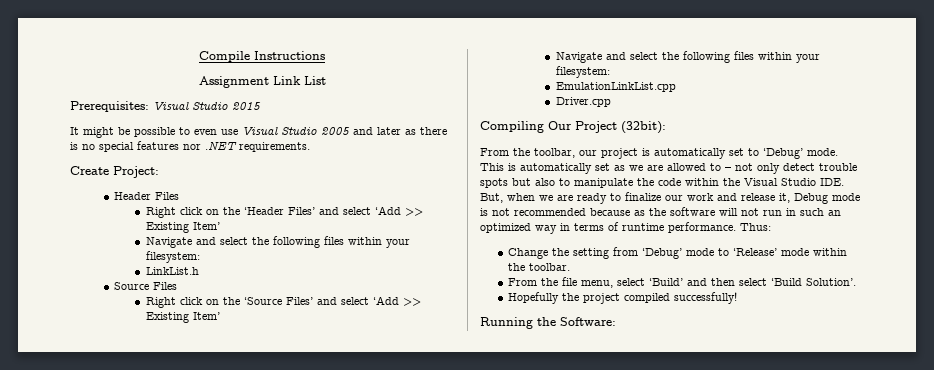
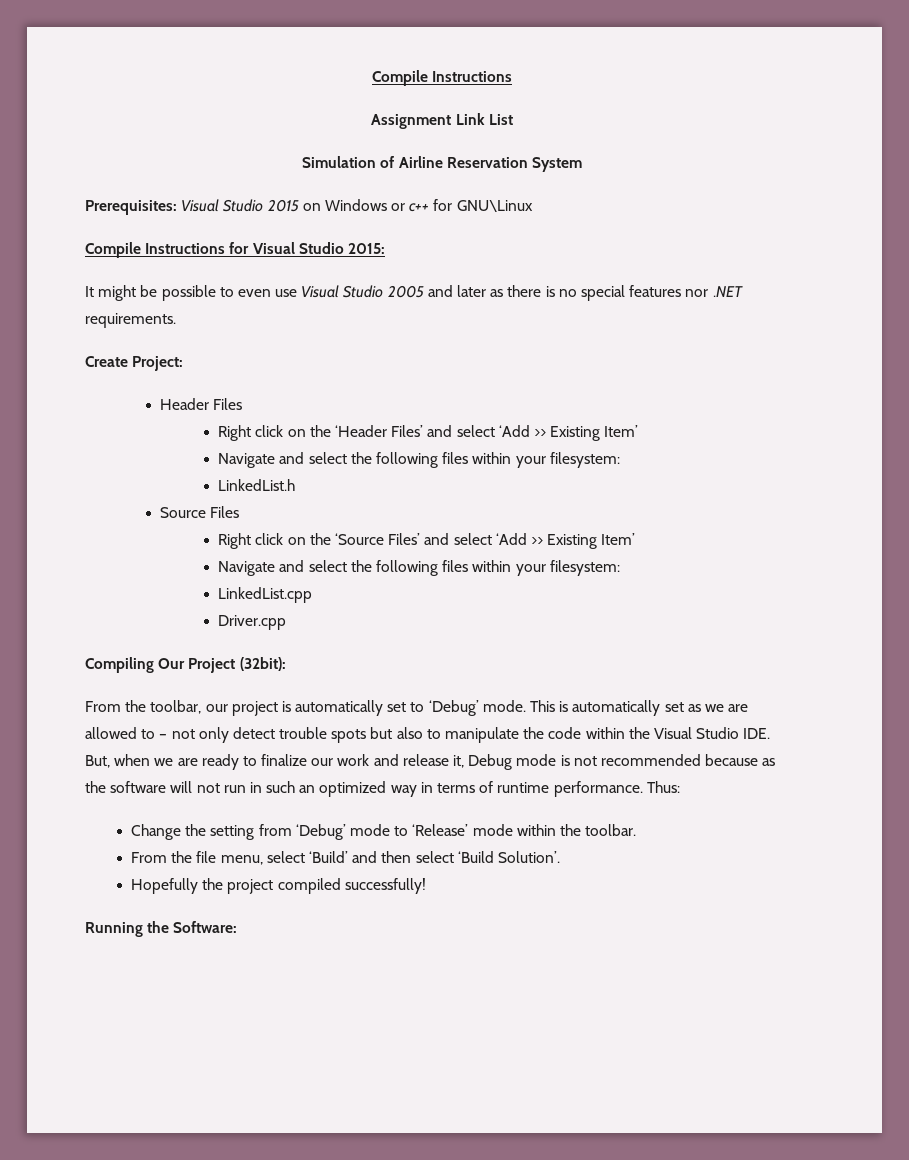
(326, 80) none -> [302,156,582,172] // Simulation of Airline Reservation System
(261, 106) none -> [302,199,533,212] [85,242,385,258] on Windows or c++ for GNU\Linux // Compile Instructions for Visual Studio 2015:
[145,267,199,275] LinkList.h -> [218,479,296,491] LinkedList.h
[555,82,676,92] EmulationLinkList.cpp -> [218,587,313,603] LinkedList.cpp

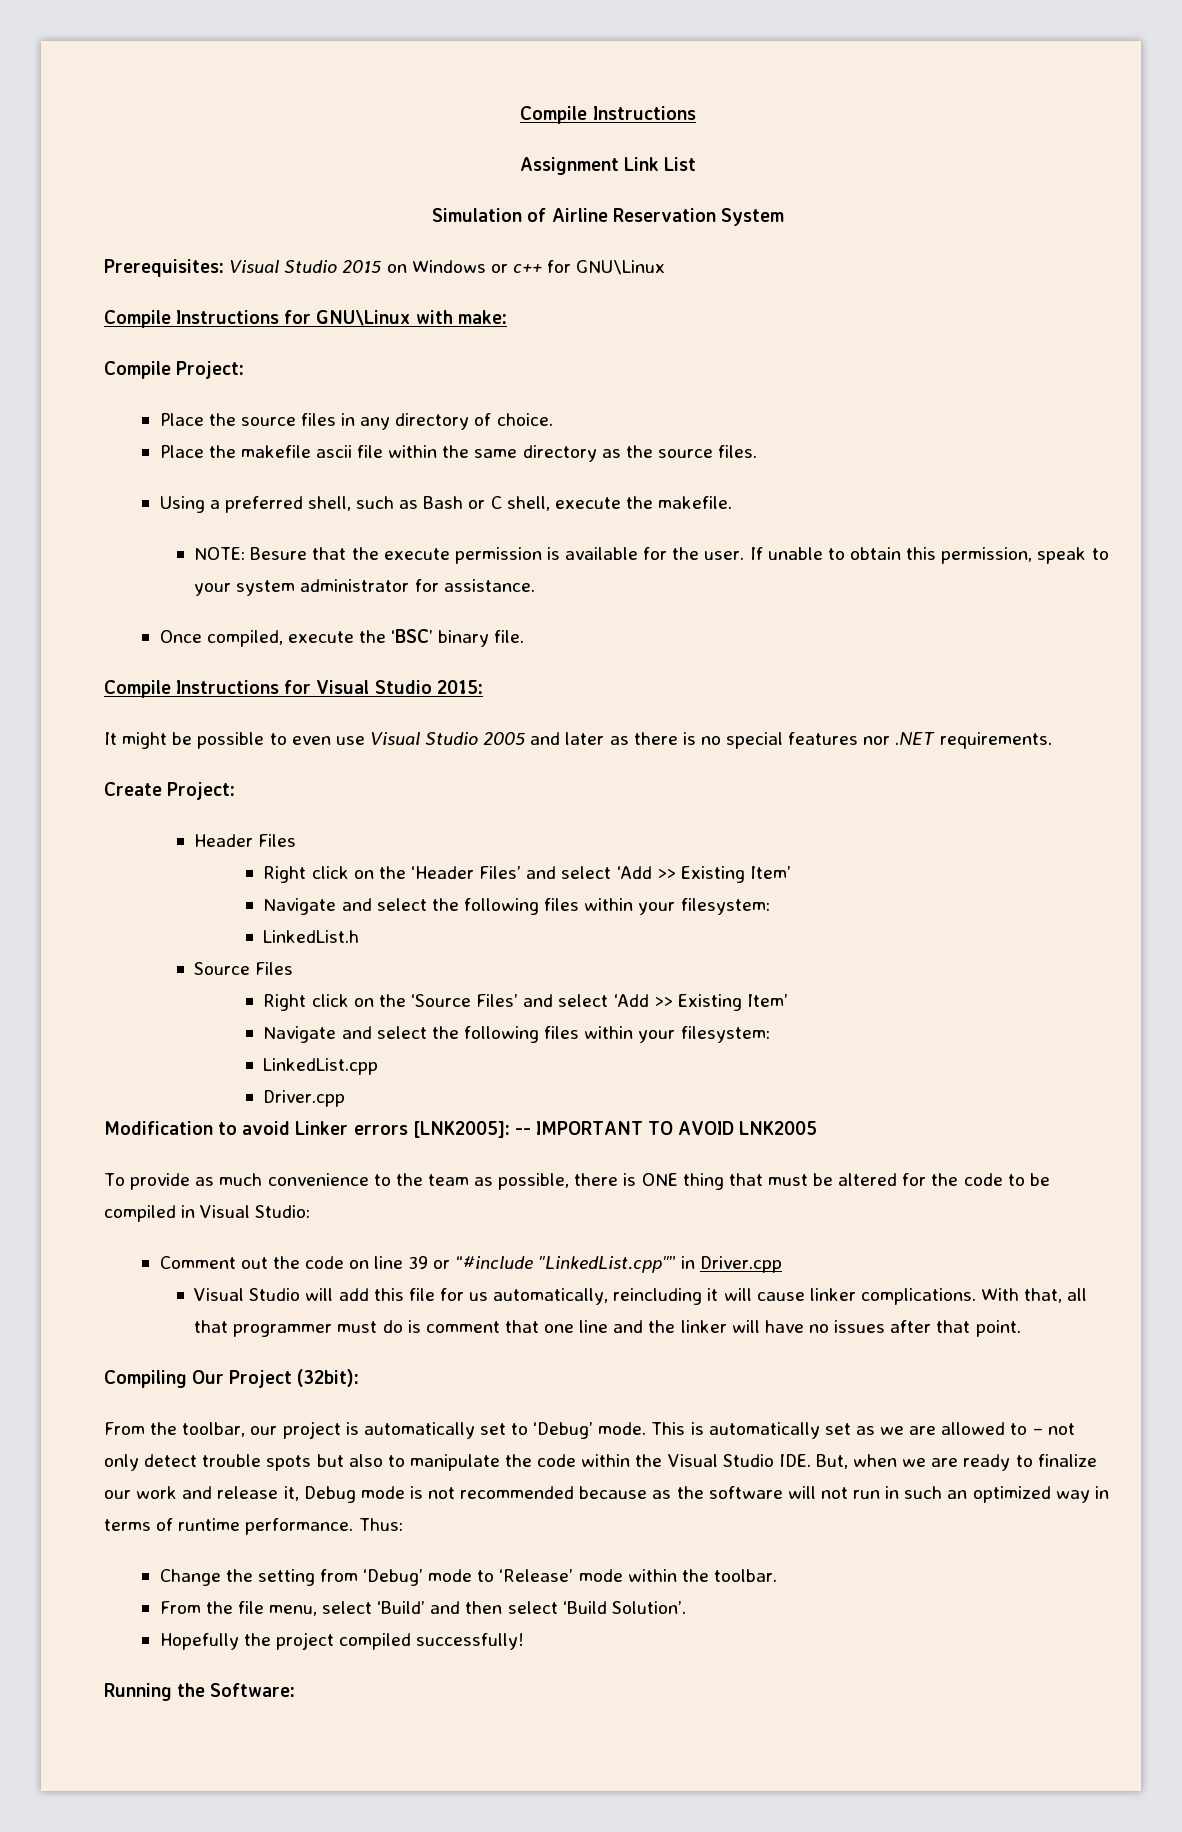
(533, 206) none -> [104,310,507,328] [104,361,245,379] [159,413,553,430] [159,445,758,462] [159,496,733,513] [194,547,1109,564] [194,579,535,596] [159,629,525,647] // Compile Instructions for GNU\Linux with make: // Compile Project: // Place the source files in any directory of choice. // Place the makefile ascii file within the same directory as the source files. // Using a preferred shell, such as Bash or C shell, execute the makefile. // NOTE: Besure that the execute permission is available for the user. If unable to obtain this permission, speak to your system administrator for assistance. // Once compiled, execute the ‘BSC’ binary file.
(287, 622) none -> [104,1121,818,1138] [104,1173,1050,1190] [104,1205,311,1222] [159,1256,782,1273] [194,1288,1088,1305] [194,1320,1021,1337] // Modification to avoid Linker errors [LNK2005]: -- IMPORTANT TO AVOID LNK2005 // To provide as much convenience to the team as possible, there is ONE thing that must be altered for the code to be compiled in Visual Studio: // Comment out the code on line 39 or “#include "LinkedList.cpp"” in Driver.cpp // Visual Studio will add this file for us automatically, reincluding it will cause linker complications. With that, all that programmer must do is comment that one line and the linker will have no issues after that point.

